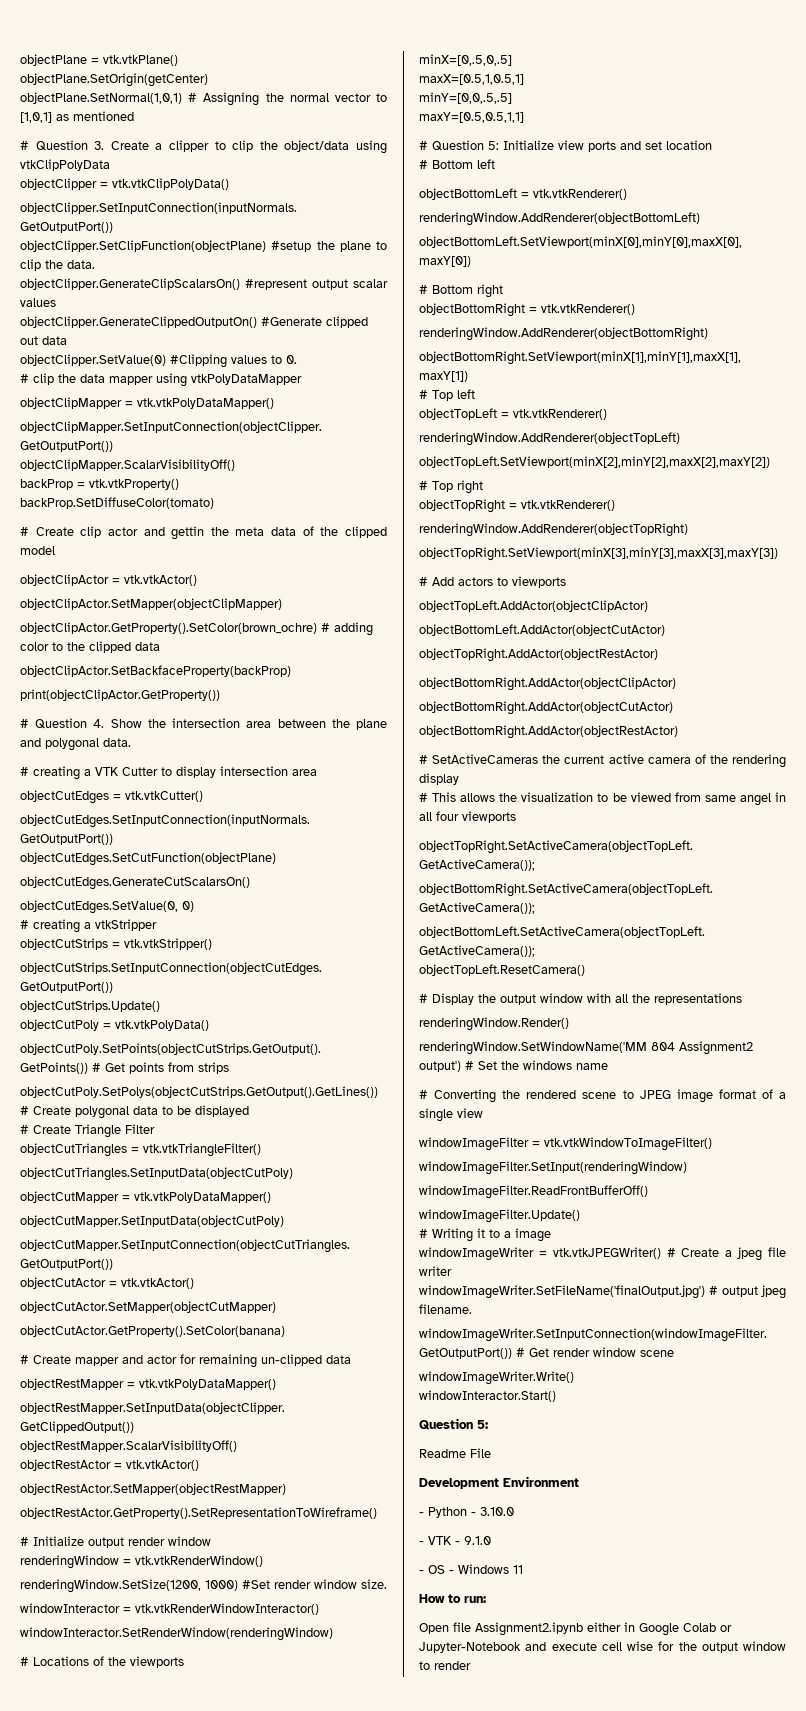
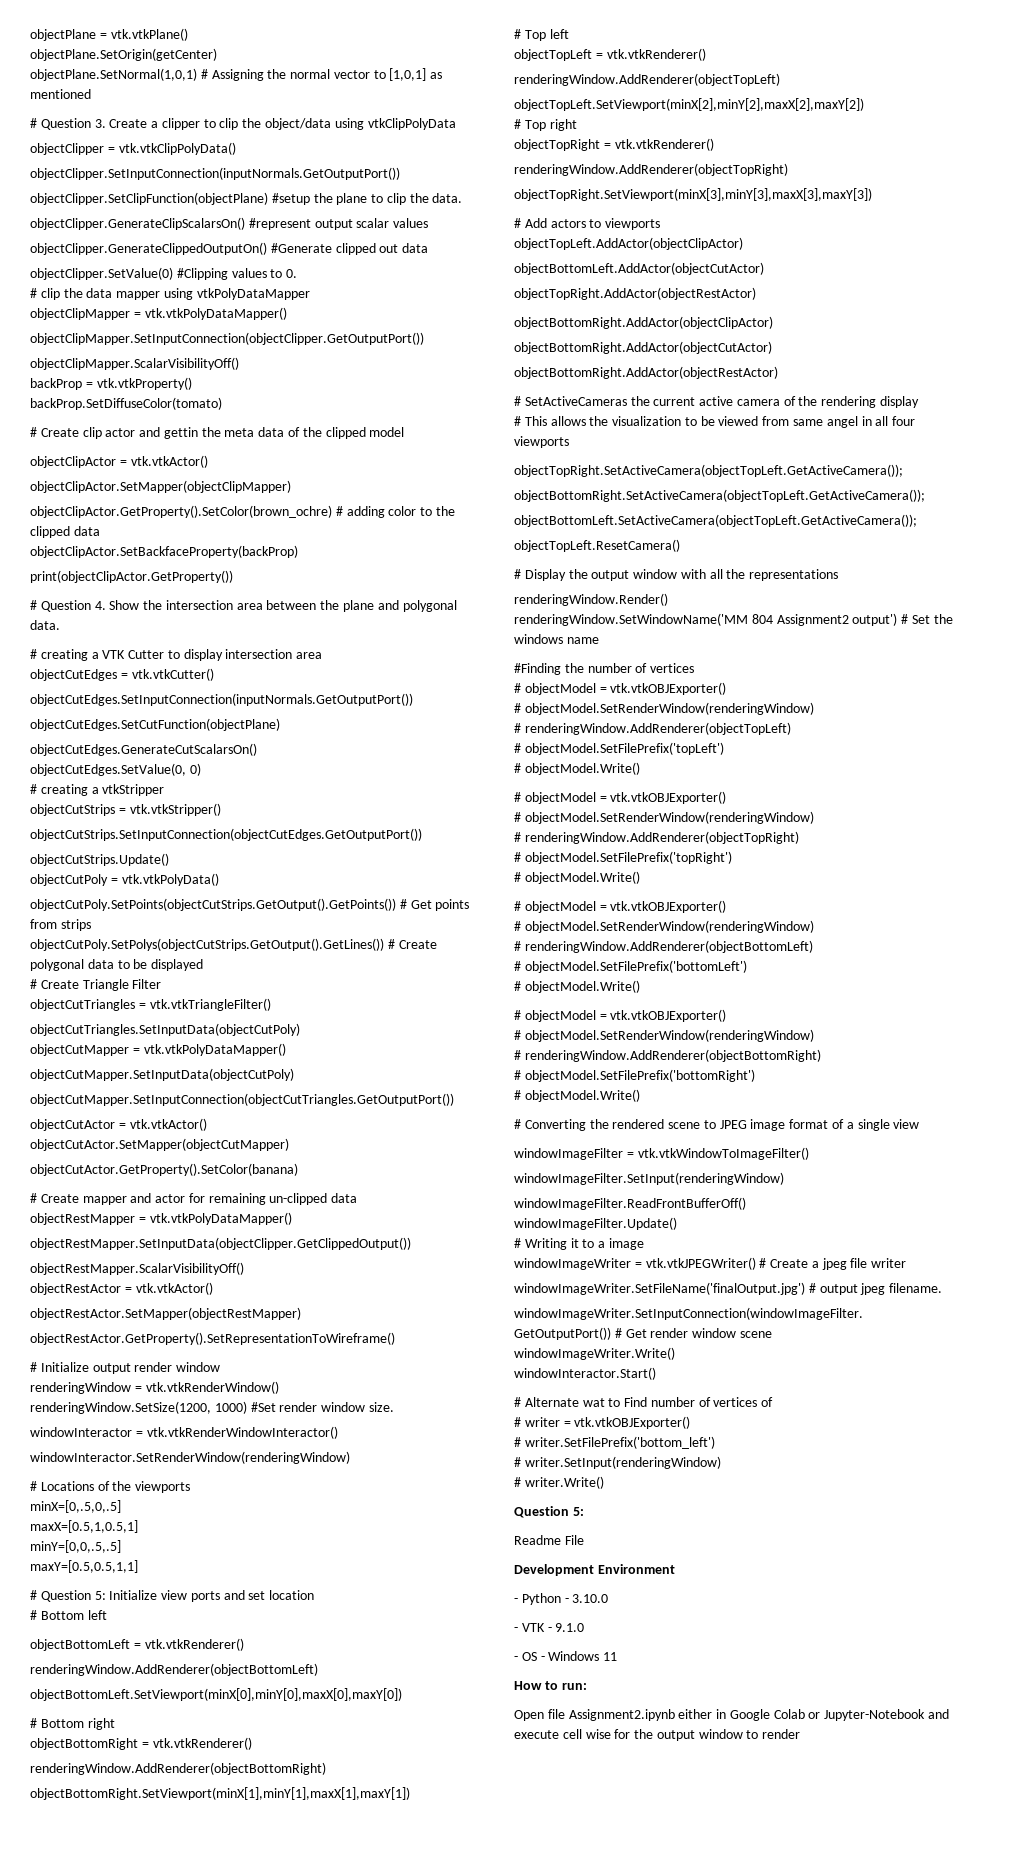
(608, 1066) none -> [514,663,695,675] [514,682,727,695] [514,702,814,715] [514,722,791,735] [514,742,724,755] [514,762,640,775] [514,791,727,804] [514,811,814,824] [514,831,799,844] [514,851,732,864] [514,871,640,884] [514,900,727,913] [514,920,814,933] [514,940,813,953] [514,960,747,973] [514,980,640,993] [514,1009,727,1022] [514,1029,814,1042] [514,1049,821,1062] [514,1069,755,1082] [514,1089,640,1102] // #Finding the number of vertices // # objectModel = vtk.vtkOBJExporter() // # objectModel.SetRenderWindow(renderingWindow) // # renderingWindow.AddRenderer(objectTopLeft) // # objectModel.SetFilePrefix('topLeft') // # objectModel.Write() // # objectModel = vtk.vtkOBJExporter() // # objectModel.SetRenderWindow(renderingWindow) // # renderingWindow.AddRenderer(objectTopRight) // # objectModel.SetFilePrefix('topRight') // # objectModel.Write() // # objectModel = vtk.vtkOBJExporter() // # objectModel.SetRenderWindow(renderingWindow) // # renderingWindow.AddRenderer(objectBottomLeft) // # objectModel.SetFilePrefix('bottomLeft') // # objectModel.Write() // # objectModel = vtk.vtkOBJExporter() // # objectModel.SetRenderWindow(renderingWindow) // # renderingWindow.AddRenderer(objectBottomRight) // # objectModel.SetFilePrefix('bottomRight') // # objectModel.Write()
(556, 1396) none -> [514,1397,774,1407] [514,1416,691,1429] [514,1436,715,1449] [514,1456,721,1469] [514,1476,604,1489] // # Alternate wat to Find number of vertices of // # writer = vtk.vtkOBJExporter() // # writer.SetFilePrefix('bottom_left') // # writer.SetInput(renderingWindow) // # writer.Write()

